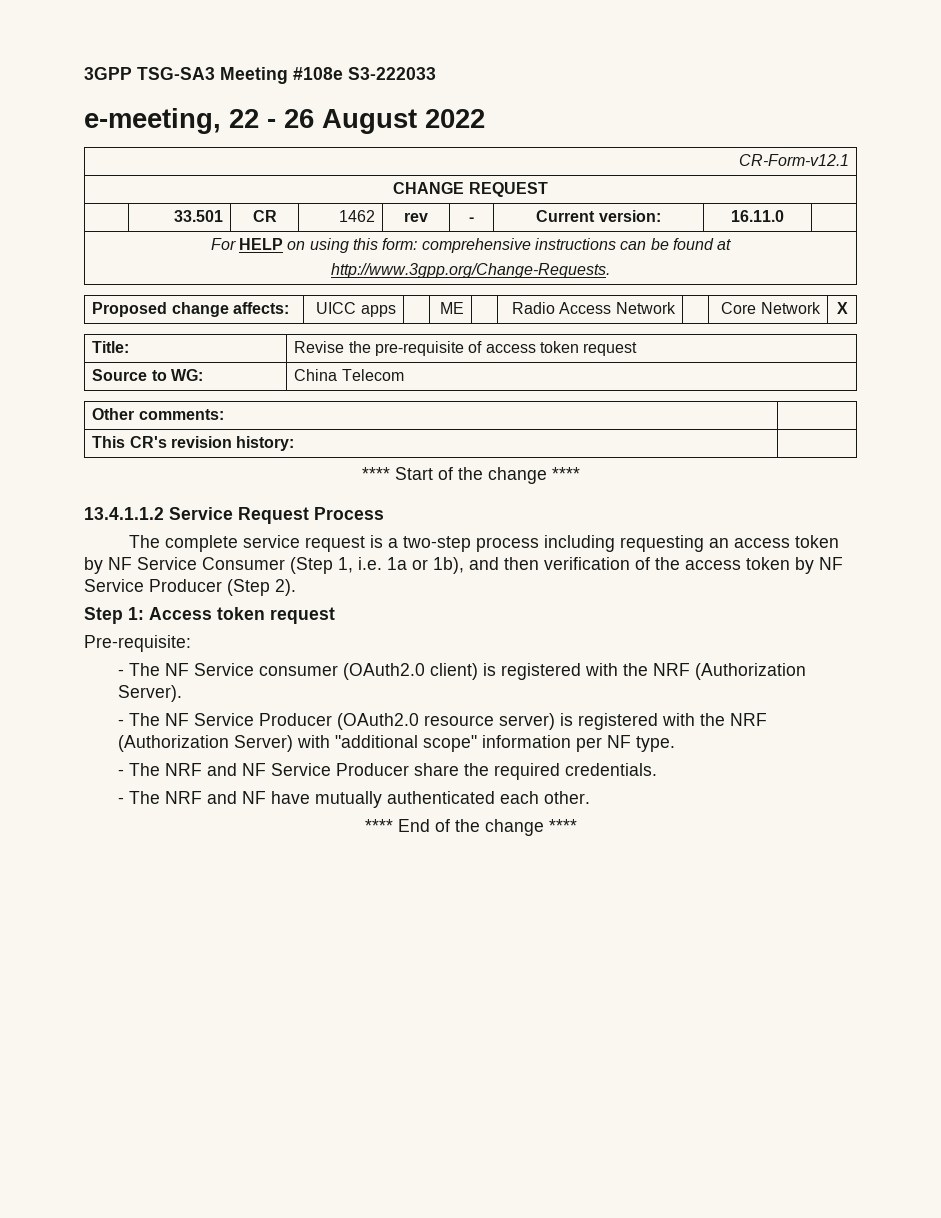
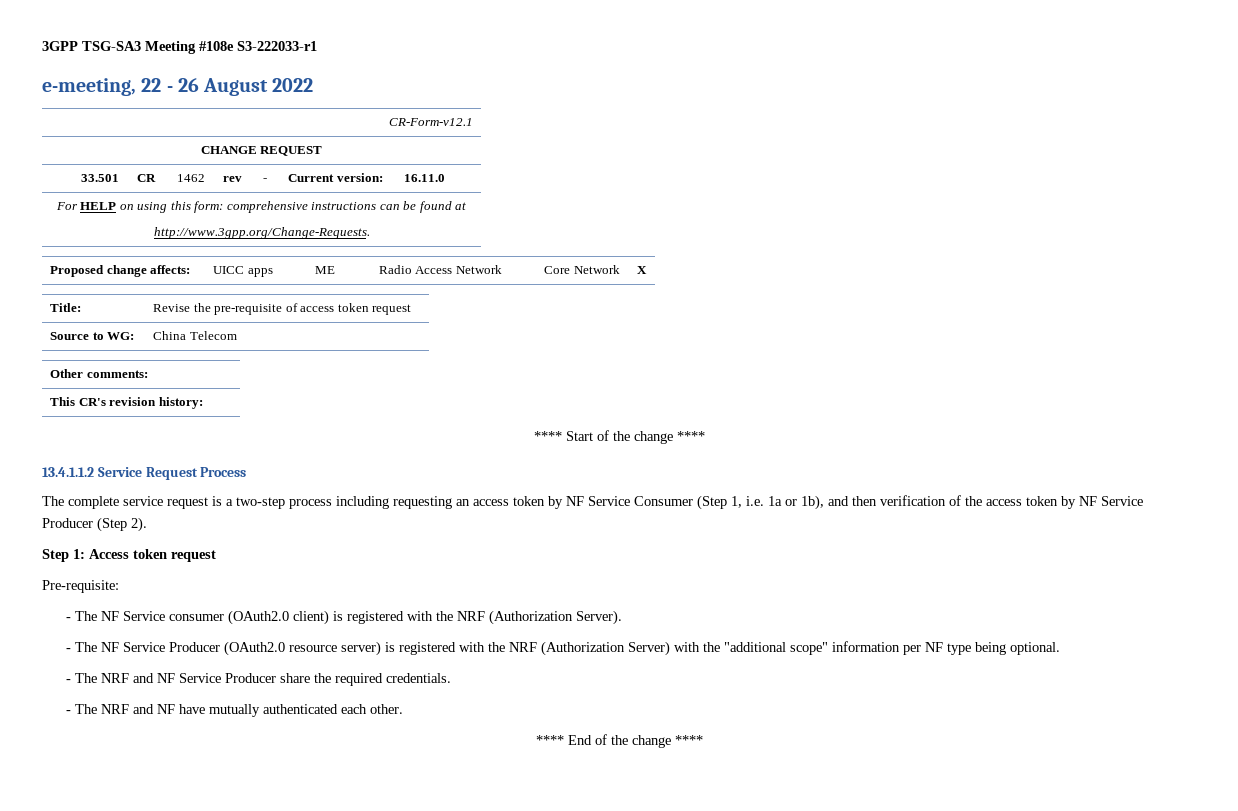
[348,67,436,80] S3-222033 -> [237,41,317,51] S3-222033-r1
(331, 741) none -> [702,642,720,652] the
[636,736,676,752] type. -> [946,642,1060,655] type being optional.

